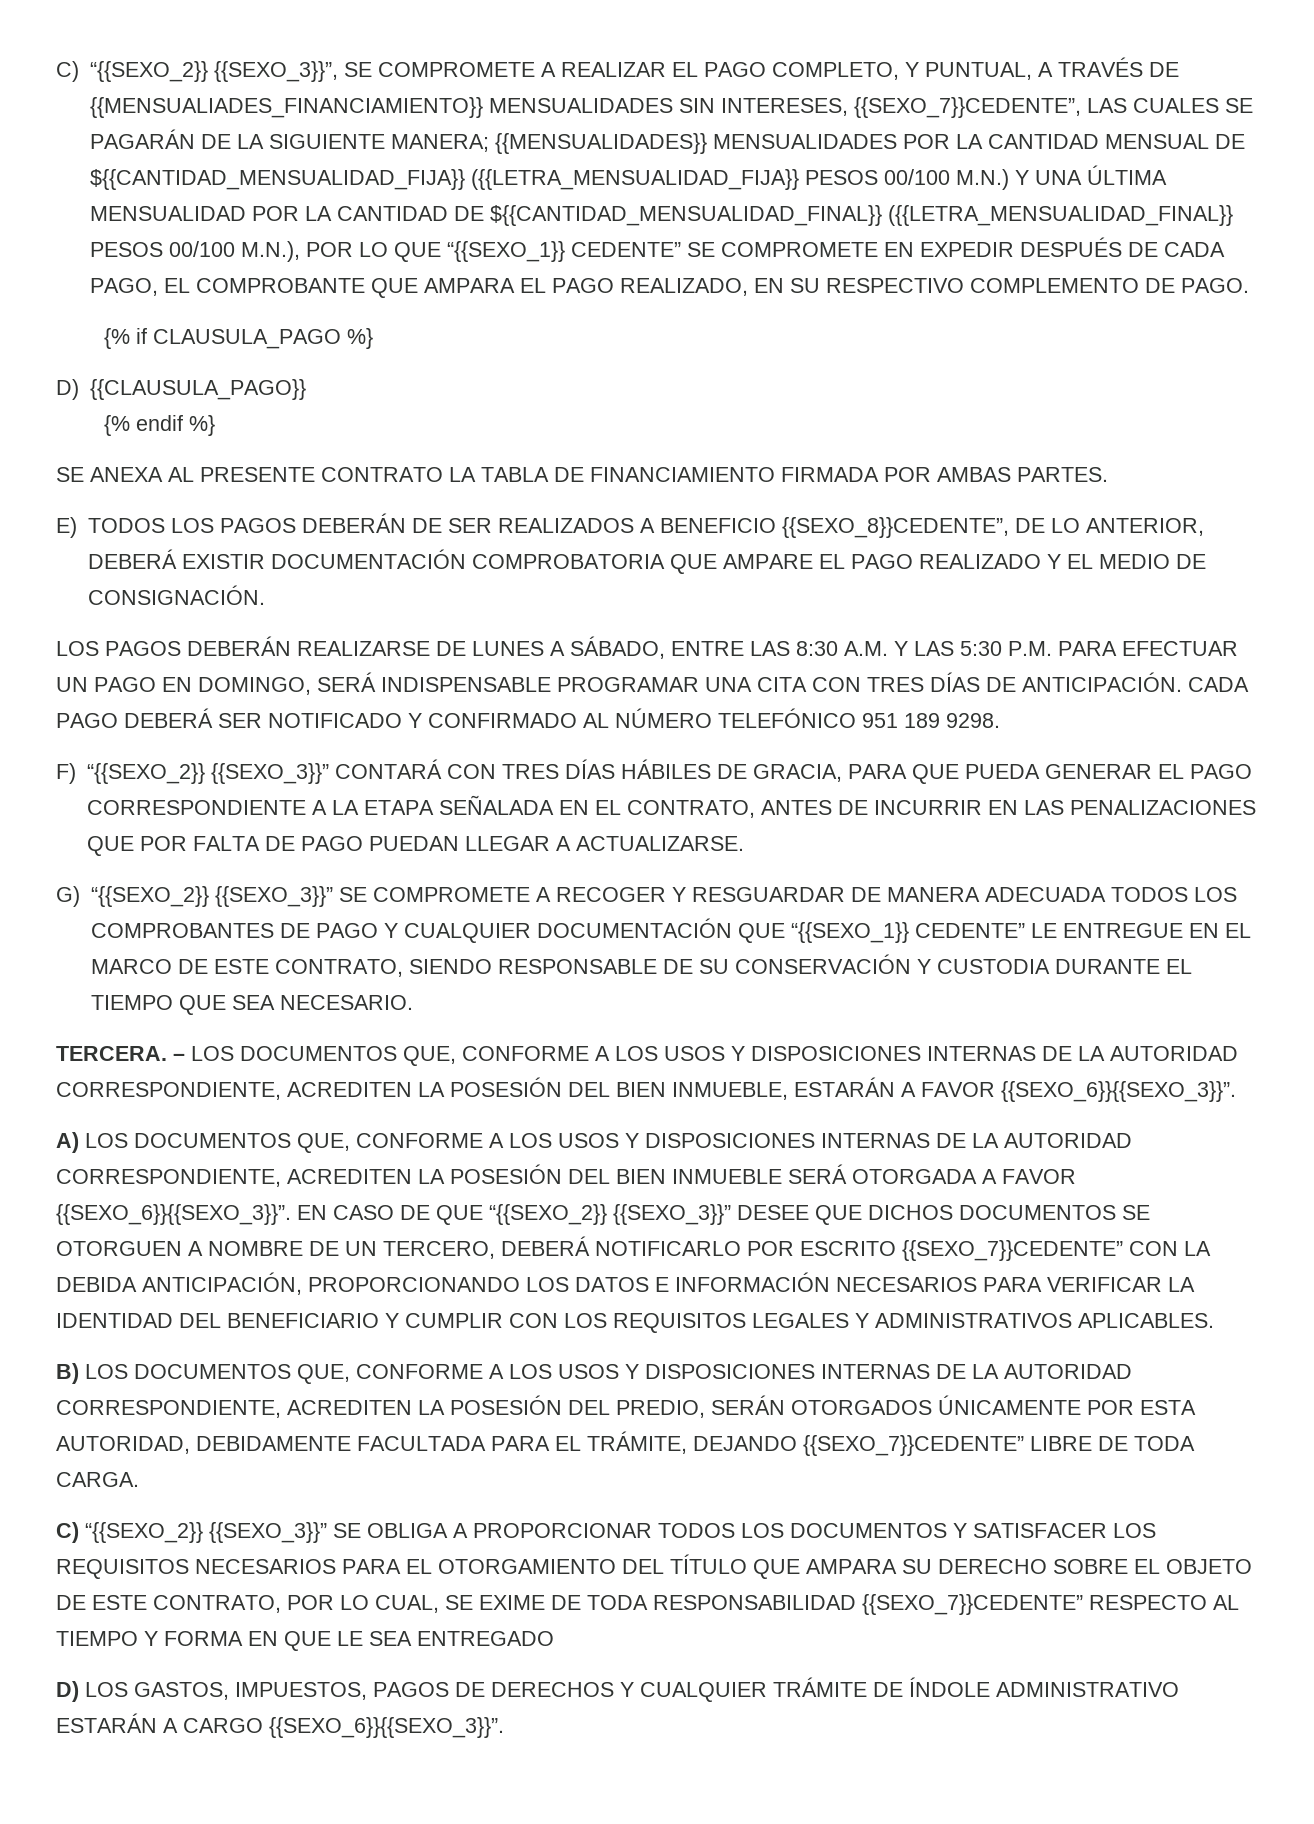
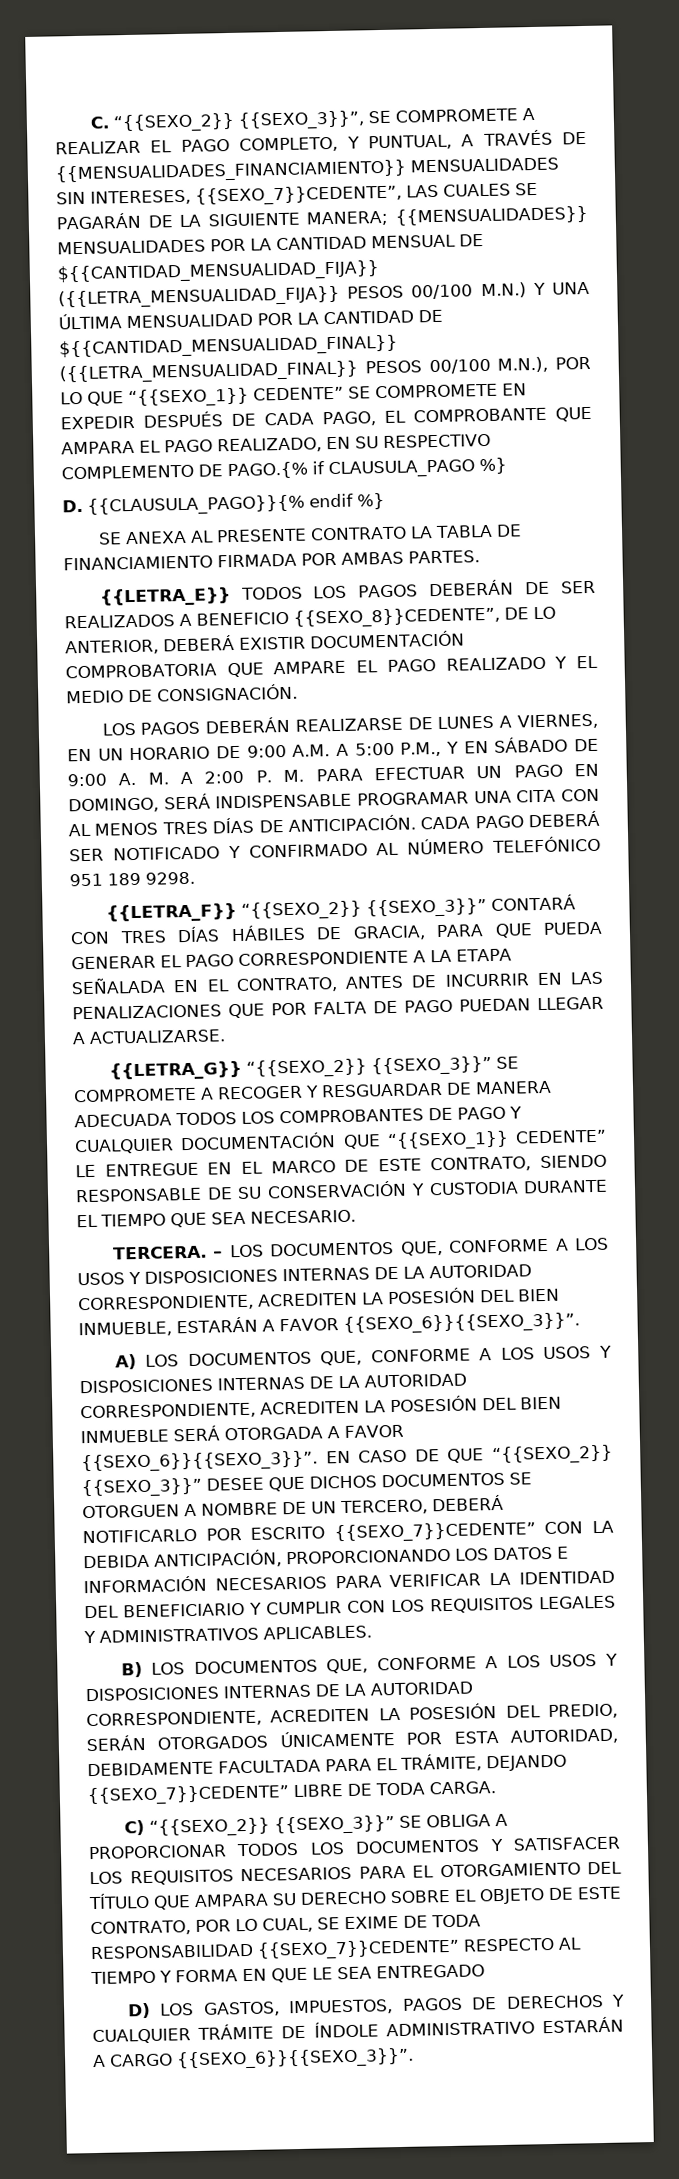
[56,61,79,82] C) -> [89,116,110,129] C.
[89,97,483,118] {{MENSUALIADES_FINANCIAMIENTO}} -> [55,159,407,184] {{MENSUALIDADES_FINANCIAMIENTO}}
[1180,278,1249,293] [103,328,130,349] PAGO. // {% -> [227,461,308,480] PAGO.{%
[56,379,306,400] [103,415,130,436] D) {{CLAUSULA_PAGO}} // {% -> [62,494,305,516] D. {{CLAUSULA_PAGO}}{%
[56,517,77,538] E) -> [99,587,231,607] {{LETRA_E}}
[570,636,1052,659] SÁBADO, ENTRE LAS 8:30 A.M. Y LAS 5:30 P.M. -> [517,713,598,730] [67,736,599,762] [67,769,305,787] VIERNES, EN UN HORARIO DE 9:00 A.M. A 5:00 P.M., Y EN SÁBADO DE 9:00 A. M. A 2:00 P. M.
(861, 684) none -> [68,822,159,837] AL MENOS
[56,763,76,784] F) -> [105,902,237,923] {{LETRA_F}}
[56,886,80,907] G) -> [108,1060,242,1081] {{LETRA_G}}

